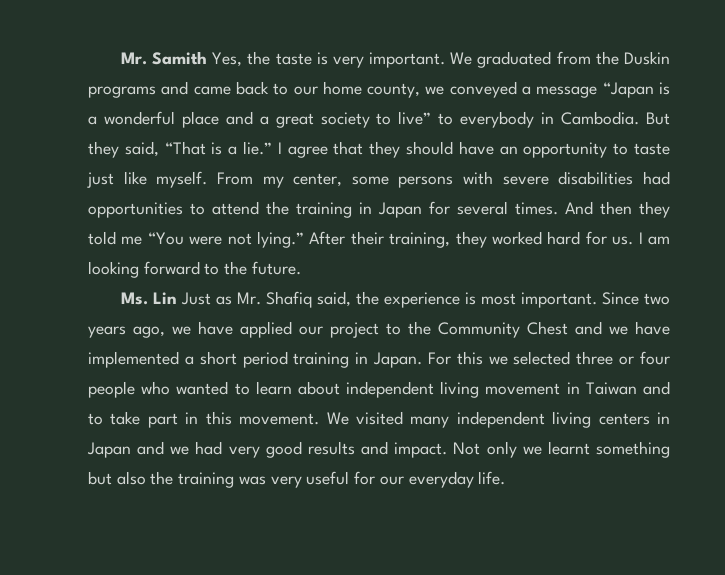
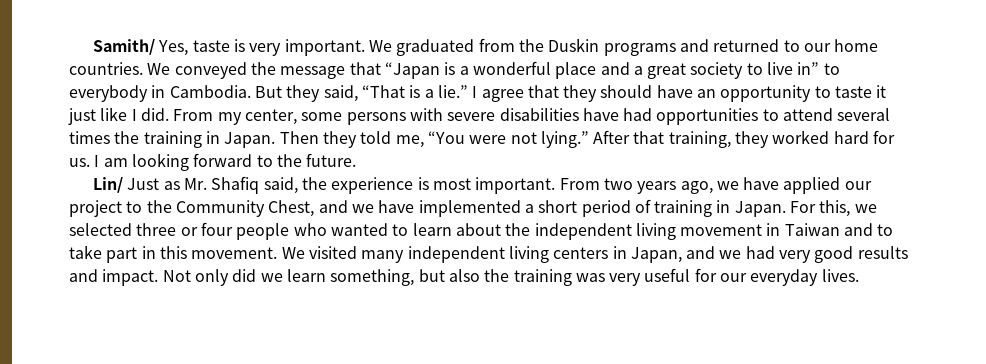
[120,51,271,67] Mr. Samith Yes, the -> [93,39,189,56] Samith/ Yes,
[193,81,269,95] came back -> [713,39,780,52] returned
[367,81,598,98] county, we conveyed a message -> [69,62,381,79] countries. We conveyed the message that
[398,111,432,125] live” -> [767,62,820,75] live in”
(670, 149) none -> [876,85,887,98] it
[156,171,208,188] myself. -> [131,108,169,121] I did.
(634, 178) none -> [582,108,619,121] have
(259, 208) none -> [837,108,891,121] [69,131,110,144] several times
[378,201,632,218] Japan for several times. And then -> [224,131,319,148] Japan. Then
[121,236,143,245] me -> [395,135,424,148] me,
[350,231,384,245] their -> [633,131,665,144] that
[120,292,177,305] Ms. Lin -> [93,177,124,193] Lin/
[601,292,639,305] Since -> [559,178,600,190] From
[527,321,568,335] Chest -> [268,200,315,217] Chest,
(288, 359) none -> [634,199,651,213] of
[456,351,483,365] this -> [819,200,851,217] this,
(340, 388) none -> [505,223,531,236] the
[87,442,131,458] Japan -> [630,247,682,263] Japan,
[522,441,670,458] we learnt something -> [232,269,415,286] did we learn something,
[478,471,506,485] life. -> [821,269,859,282] lives.

